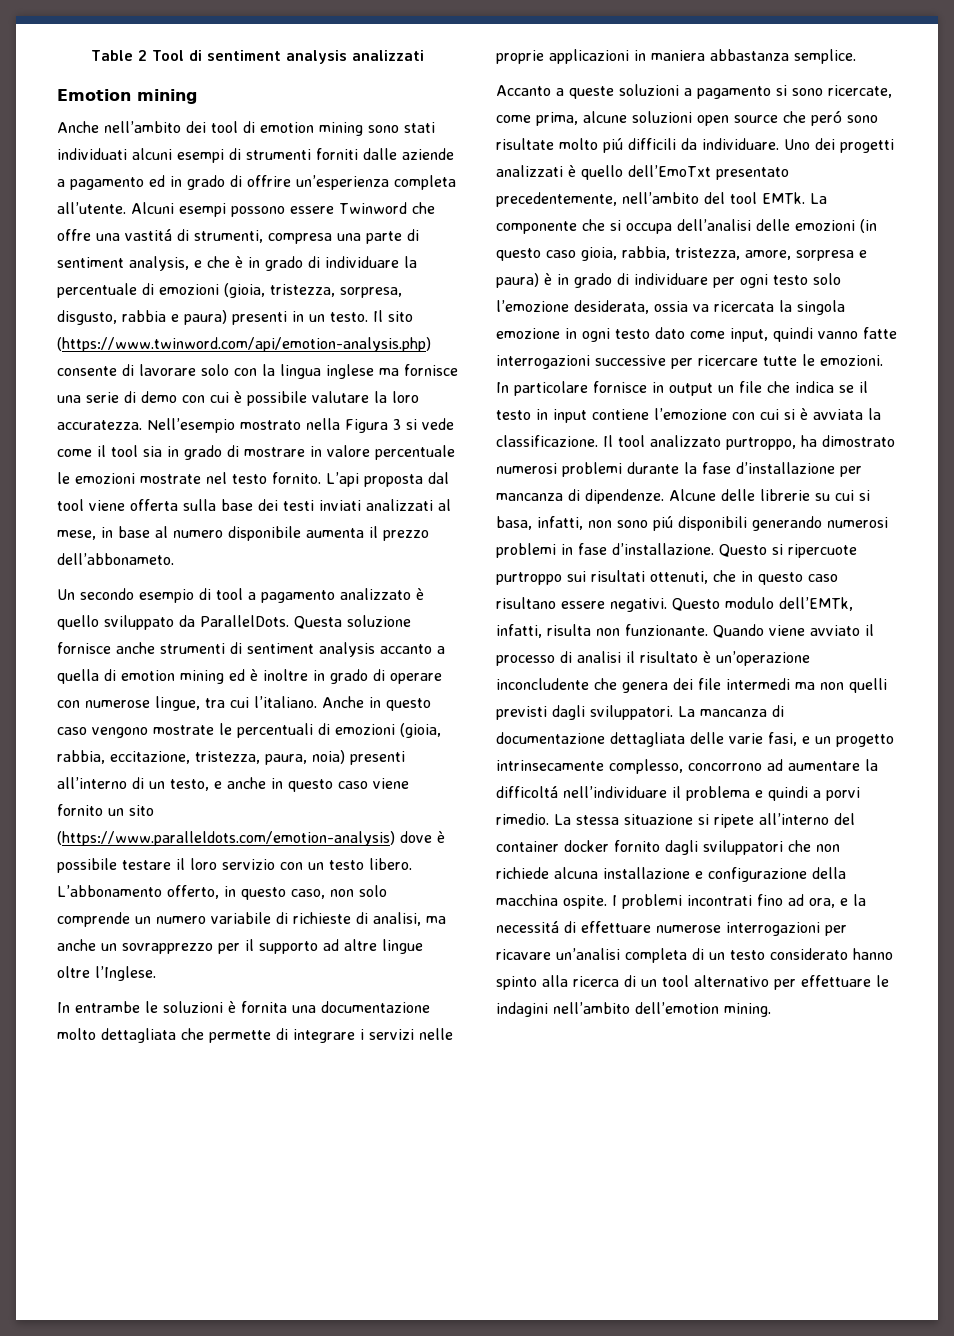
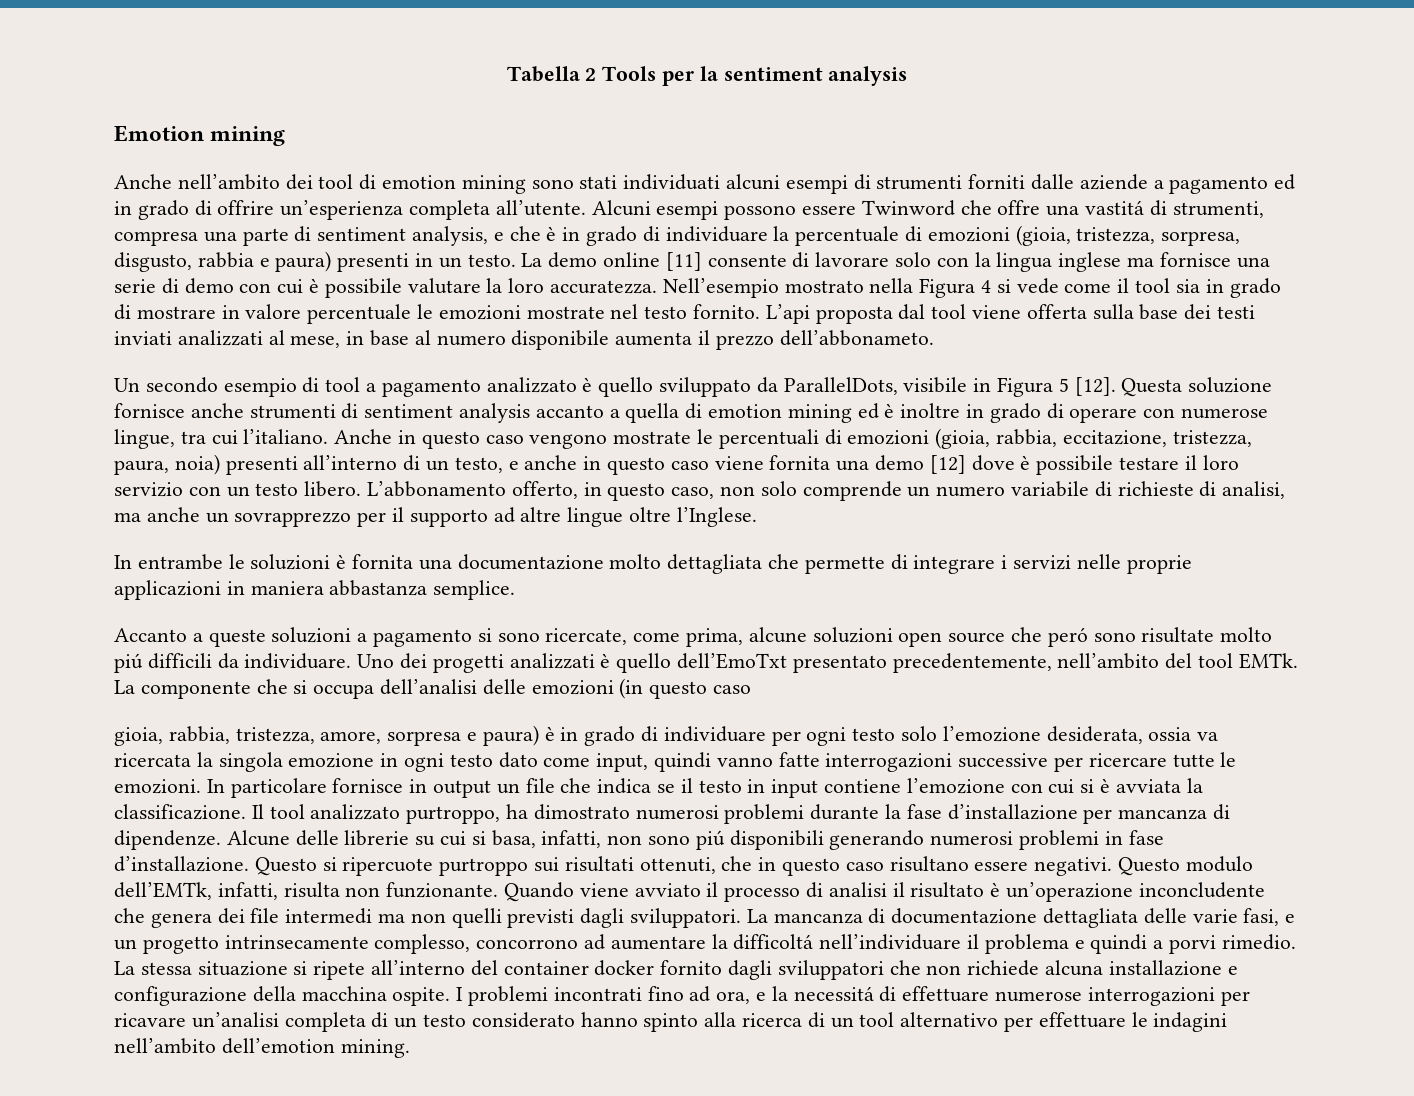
[90,50,425,64] Table 2 Tool di sentiment analysis analizzati -> [506,66,908,86] Tabella 2 Tools per la sentiment analysis
[373,310,413,322] [57,337,431,352] Il sito (https://www.twinword.com/api/emotion-analysis.php) -> [521,252,702,271] La demo online [11]
[393,419,401,430] 3 -> [981,280,992,293] 4
[200,615,289,627] ParallelDots. -> [783,377,1116,397] ParallelDots, visibile in Figura 5 [12].
[57,804,154,816] [57,831,395,846] fornito un sito (https://www.paralleldots.com/emotion-analysis) -> [769,455,966,474] fornita una demo [12]
(576, 254) none -> (752, 689) //

